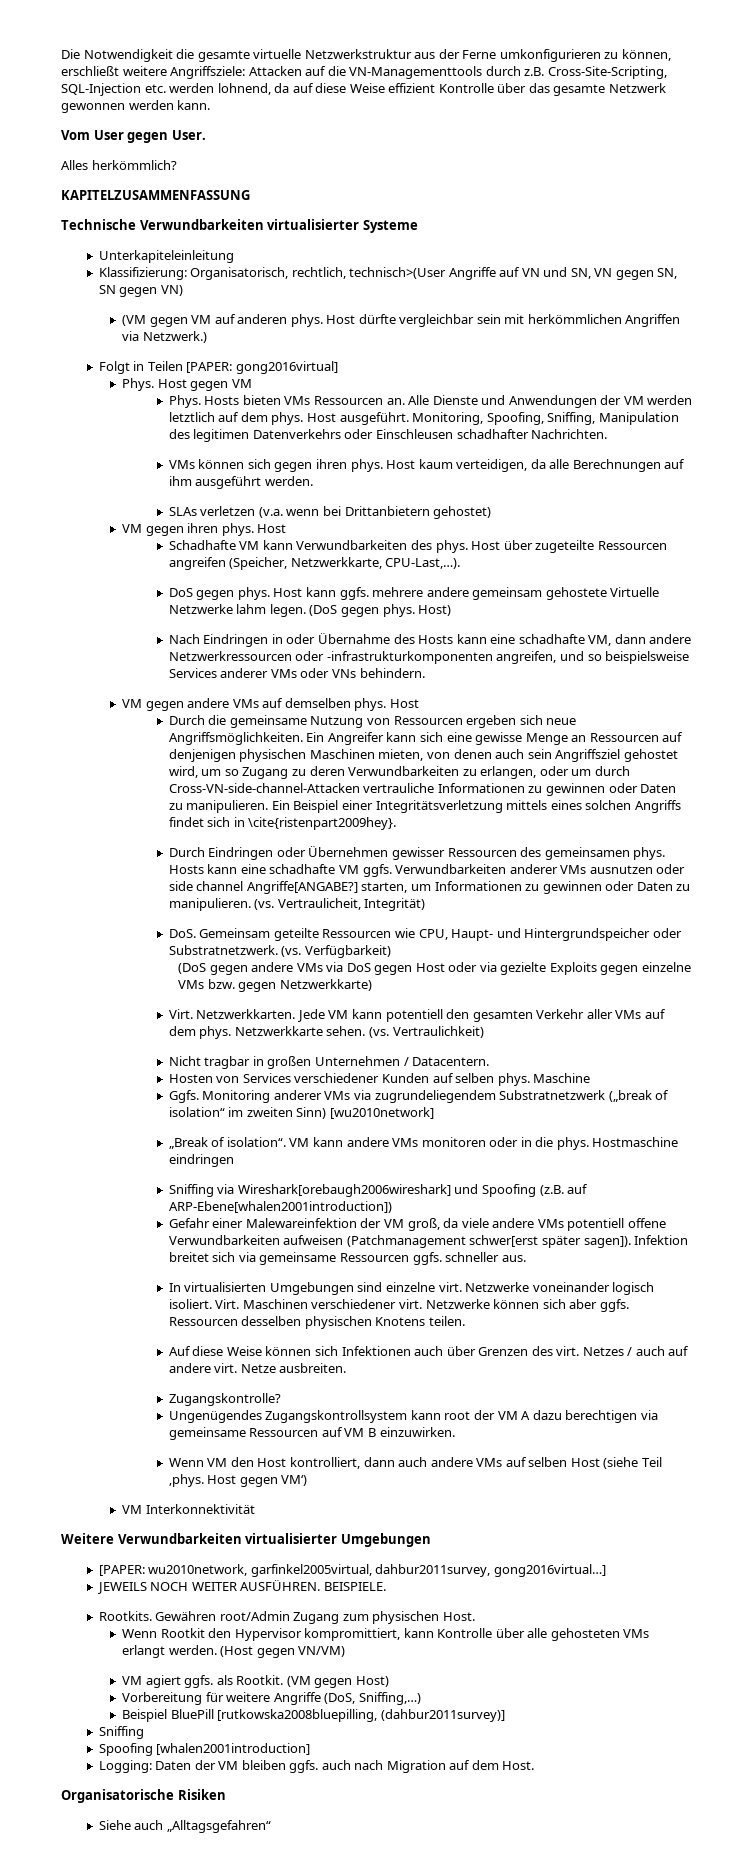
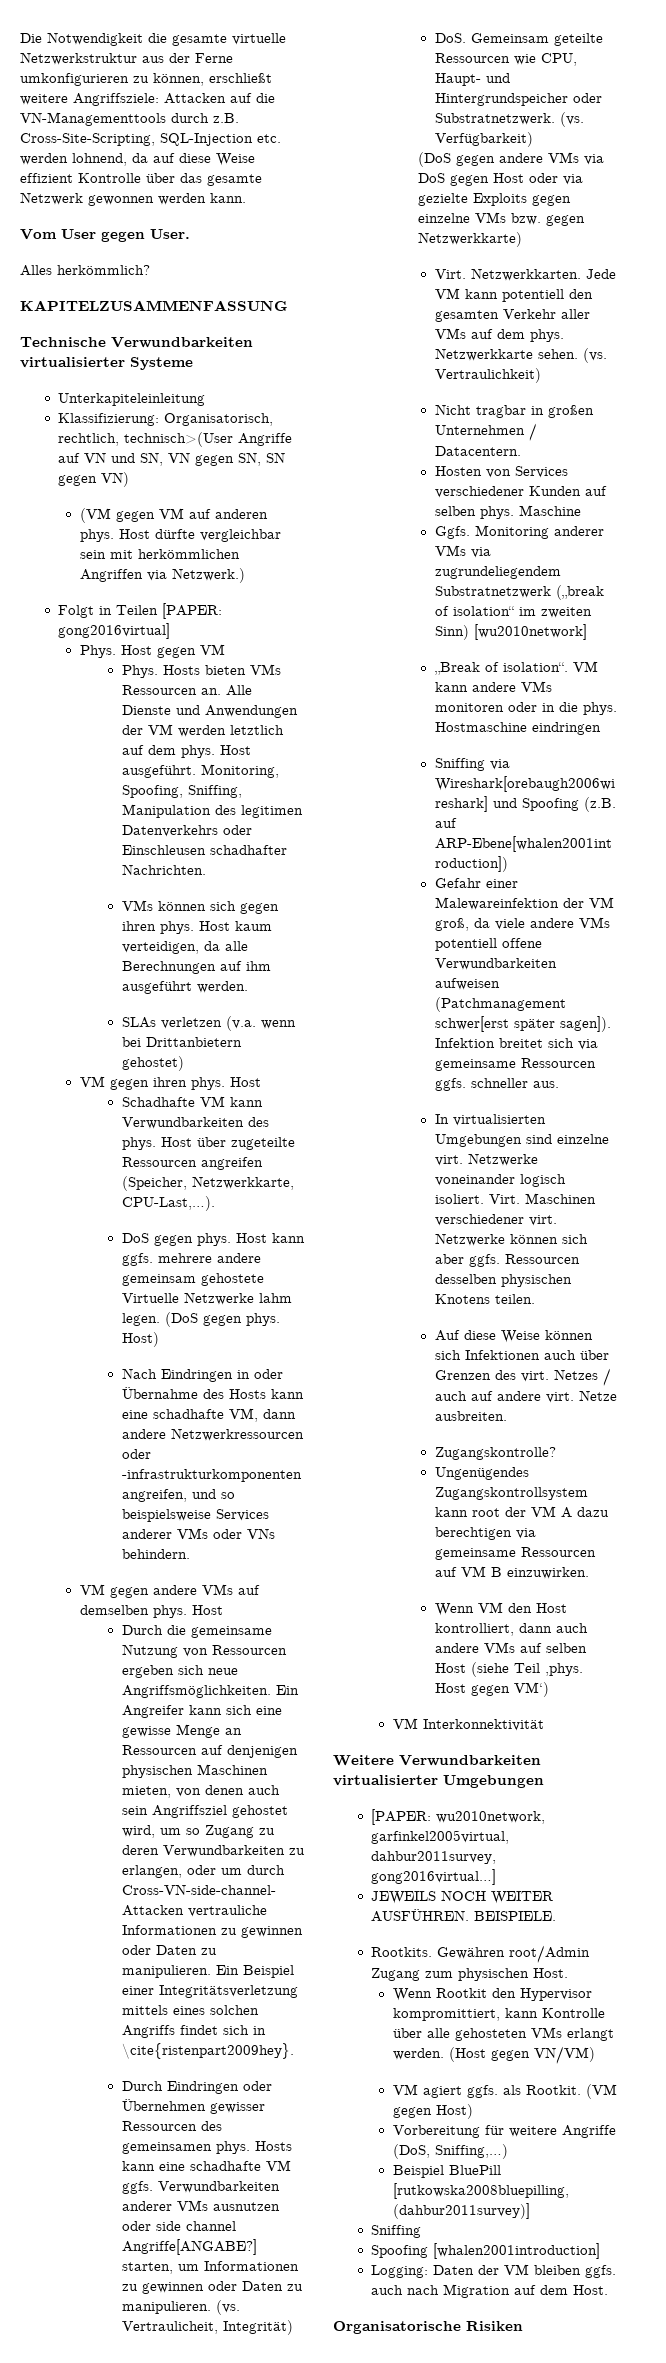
[98,1820,271,1833] // Siehe auch „Alltagsgefahren“ -> (523, 2326) none

